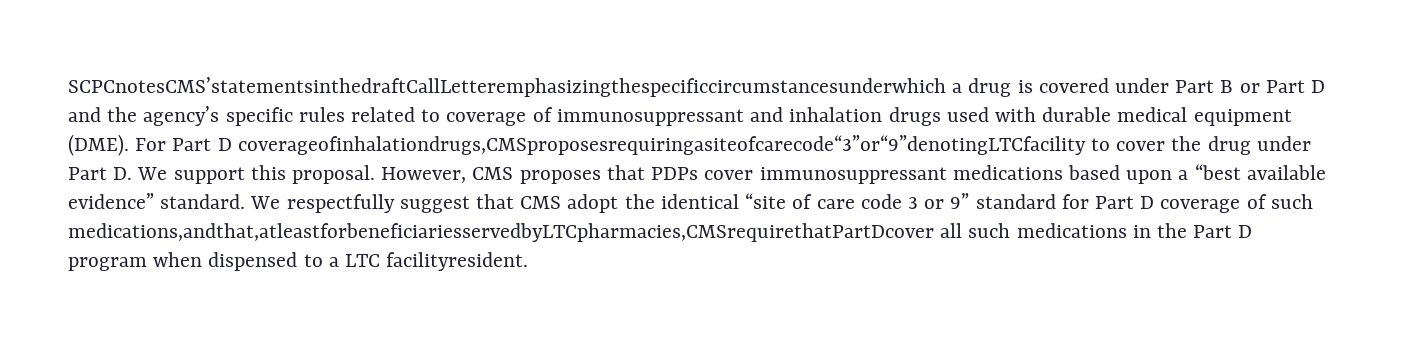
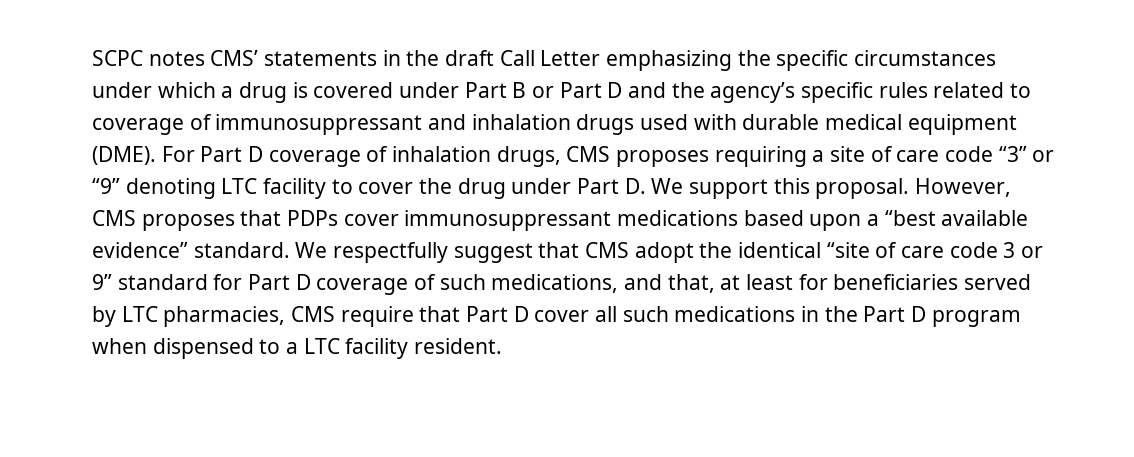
[68,77,946,97] SCPCnotesCMS’statementsinthedraftCallLetteremphasizingthespecificcircumstancesunderwhich -> [92,50,997,71] [92,82,216,98] SCPC notes CMS’ statements in the draft Call Letter emphasizing the specific circumstances under which
[237,135,1086,155] coverageofinhalationdrugs,CMSproposesrequiringasiteofcarecode“3”or“9”denotingLTCfacility -> [268,146,1055,167] [92,178,327,199] coverage of inhalation drugs, CMS proposes requiring a site of care code “3” or “9” denoting LTC facility
[68,223,934,242] medications,andthat,atleastforbeneficiariesservedbyLTCpharmacies,CMSrequirethatPartDcover -> [491,274,1032,293] [92,306,590,327] medications, and that, at least for beneficiaries served by LTC pharmacies, CMS require that Part D cover
[386,252,529,271] facilityresident. -> [345,338,503,359] facility resident.

